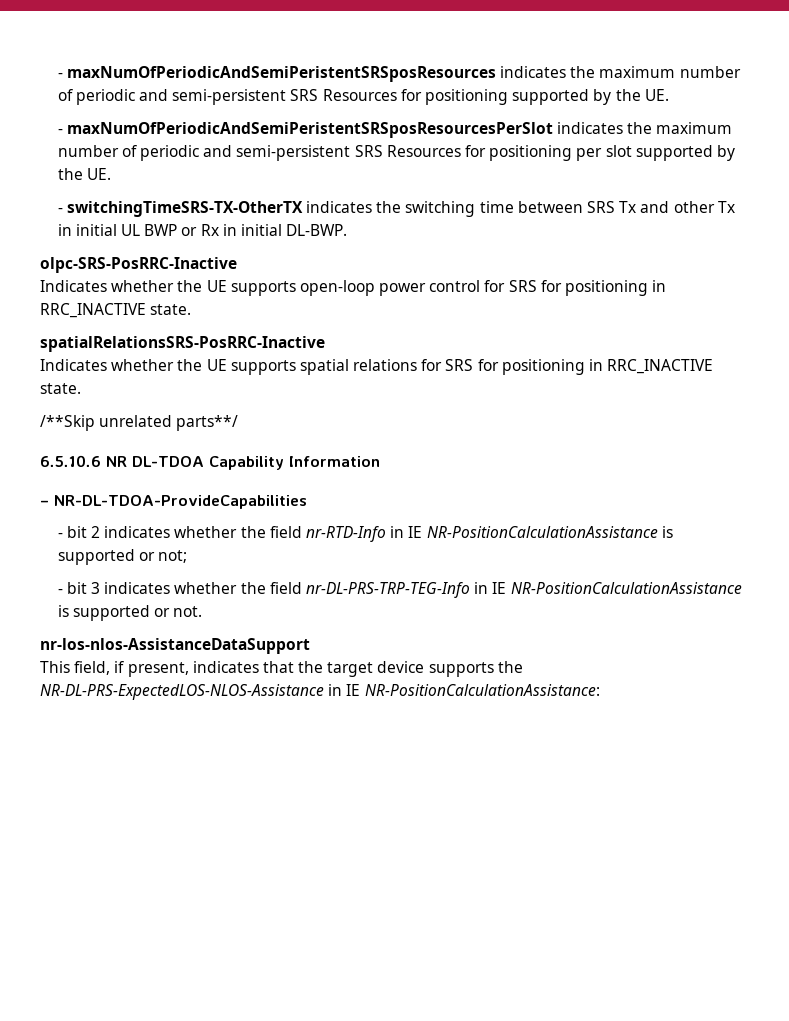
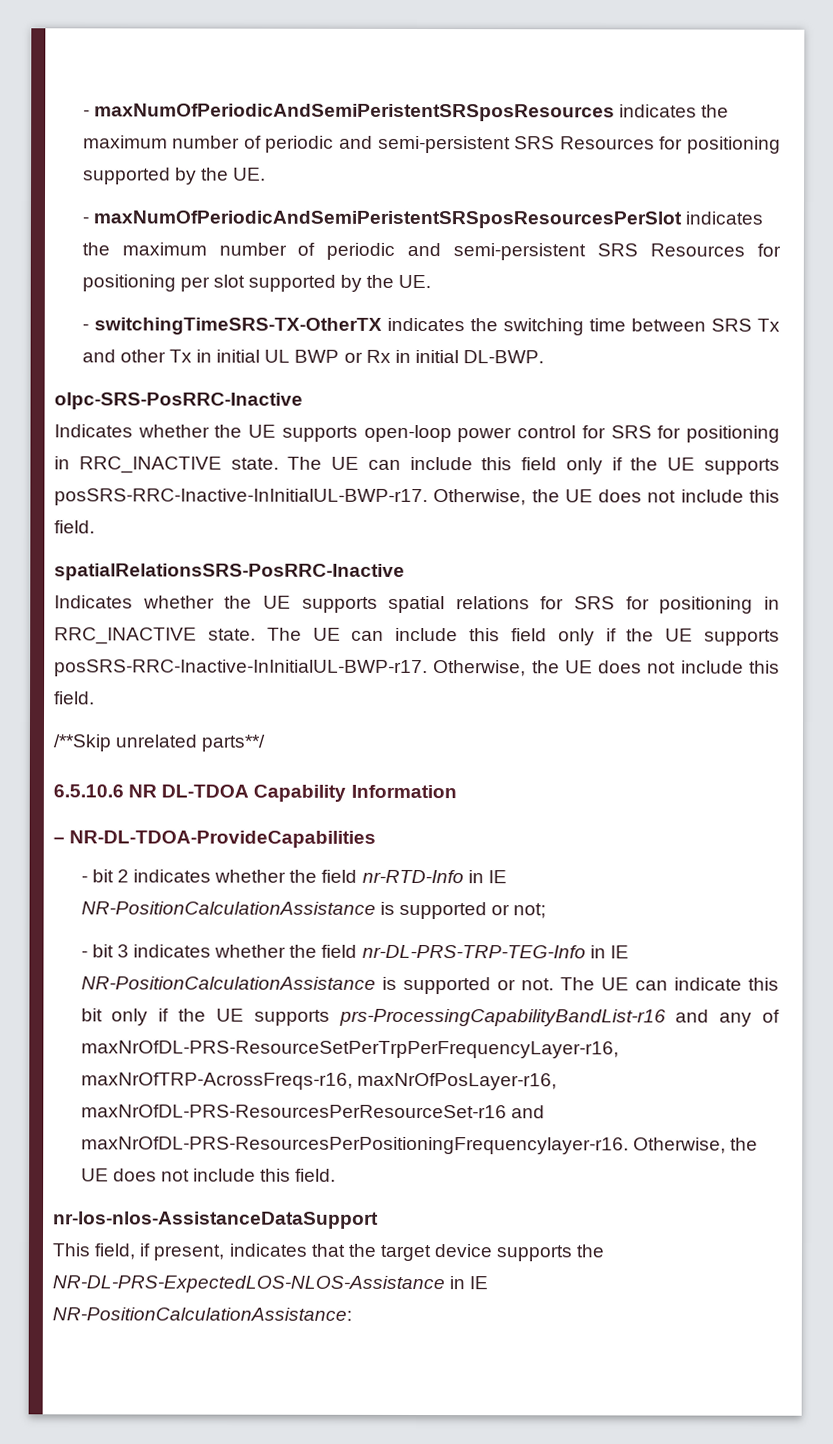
(192, 309) none -> [287,456,780,475] [54,488,781,507] [54,520,95,534] The UE can include this field only if the UE supports posSRS-RRC-Inactive-InInitialUL-BWP-r17. Otherwise, the UE does not include this field.
(81, 388) none -> [266,627,780,646] [54,659,781,678] [54,691,95,705] The UE can include this field only if the UE supports posSRS-RRC-Inactive-InInitialUL-BWP-r17. Otherwise, the UE does not include this field.
(203, 611) none -> [559,977,780,991] [80,1008,780,1027] [80,1040,619,1059] [80,1072,557,1091] [80,1104,545,1119] [80,1136,758,1155] [80,1168,337,1182] The UE can indicate this bit only if the UE supports prs-ProcessingCapabilityBandList-r16 and any of maxNrOfDL-PRS-ResourceSetPerTrpPerFrequencyLayer-r16, maxNrOfTRP-AcrossFreqs-r16, maxNrOfPosLayer-r16, maxNrOfDL-PRS-ResourcesPerResourceSet-r16 and maxNrOfDL-PRS-ResourcesPerPositioningFrequencylayer-r16. Otherwise, the UE does not include this field.

